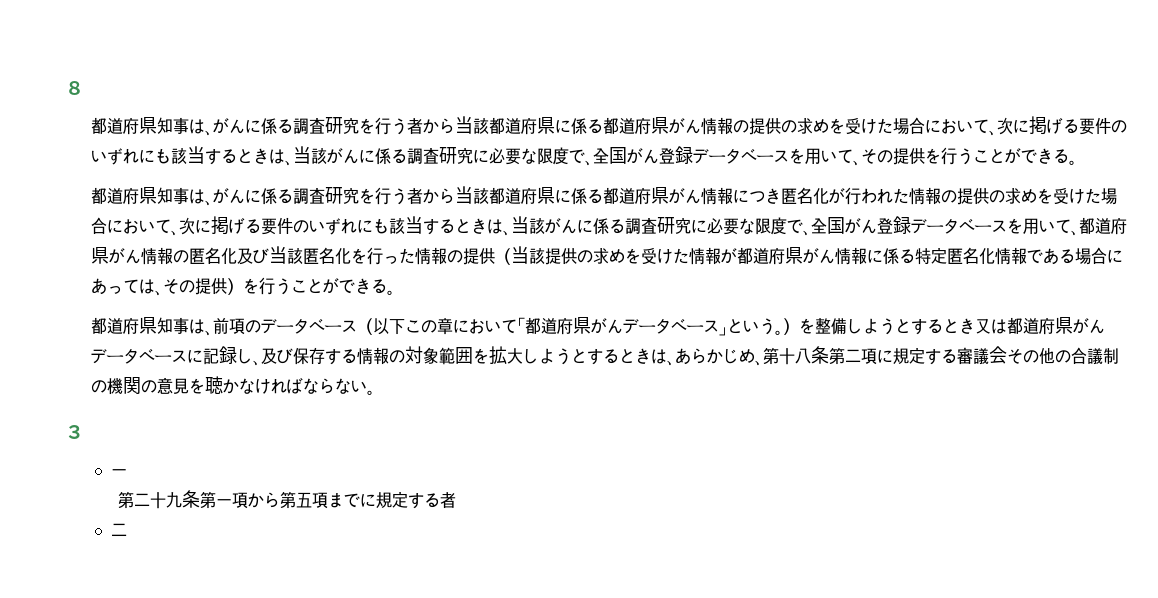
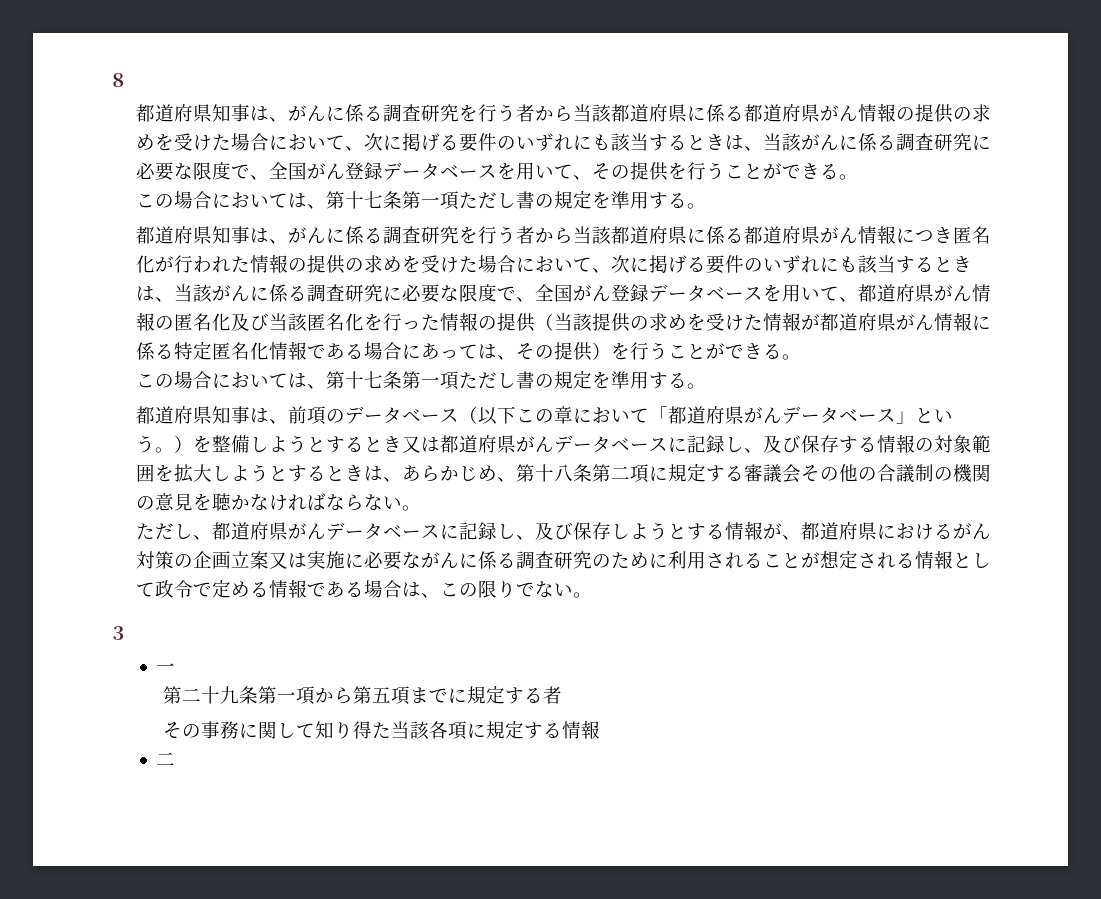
(1078, 162) none -> [136,190,707,210] // この場合においては、第十七条第一項ただし書の規定を準用する。
(396, 292) none -> [136,370,707,390] // この場合においては、第十七条第一項ただし書の規定を準用する。
(376, 392) none -> [136,521,992,540] [136,550,992,570] [136,579,593,598] // ただし、都道府県がんデータベースに記録し、及び保存しようとする情報が、都道府県におけるがん対策の企画立案又は実施に必要ながんに係る調査研究のために利用されることが想定される情報として政令で定める情報である場合は、この限りでない。
(456, 500) none -> [163,720,601,740] // その事務に関して知り得た当該各項に規定する情報

